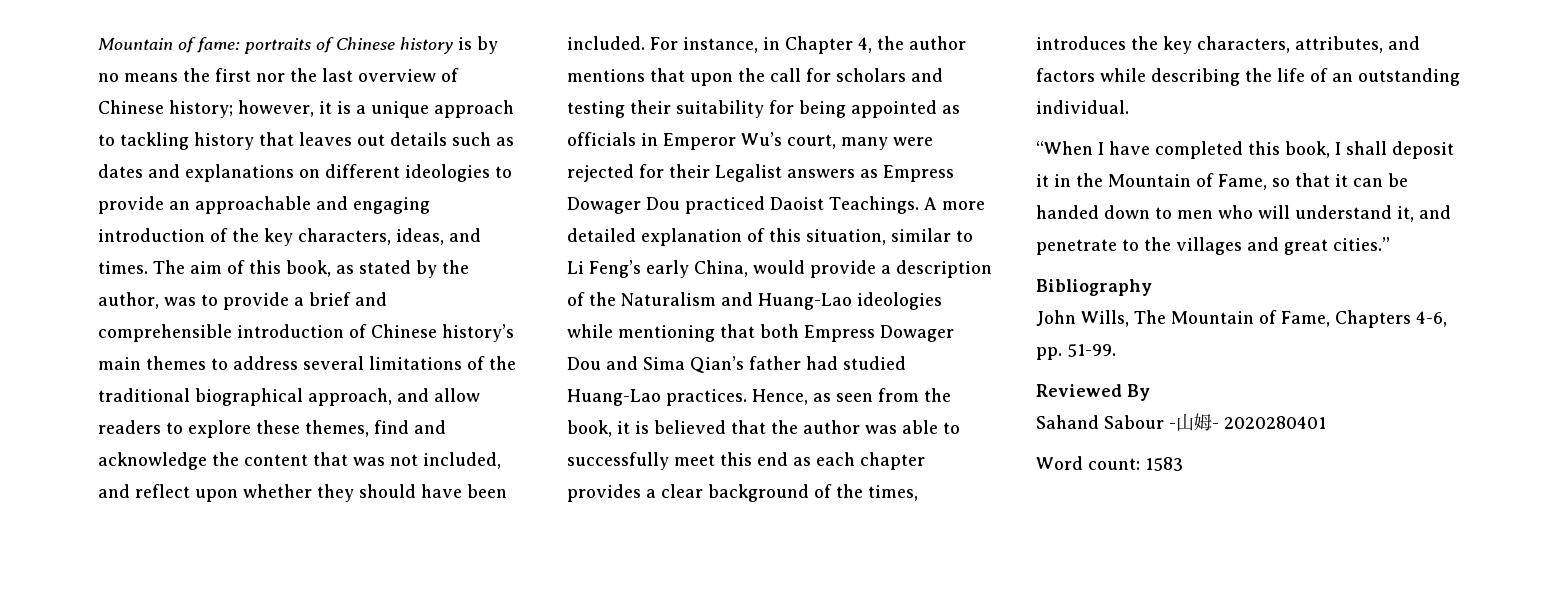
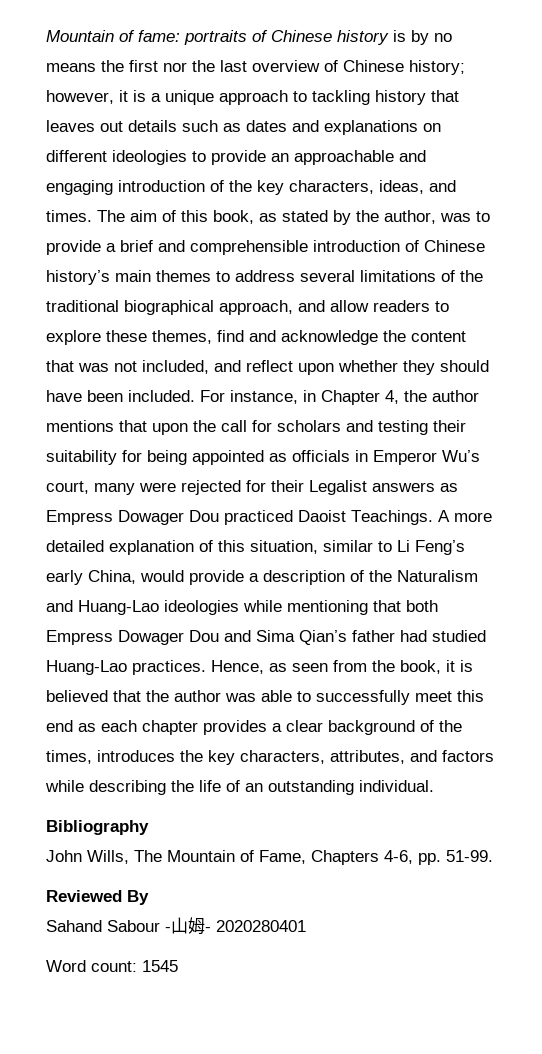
[1036,141,1454,159] [1036,173,1408,190] [1036,205,1451,222] [1036,237,1390,255] // “When I have completed this book, I shall deposit it in the Mountain of Fame, so that it can be handed down to men who will understand it, and penetrate to the villages and great cities.” -> (434, 786) none
[1145,457,1183,471] 1583 -> [142,960,178,972] 1545

